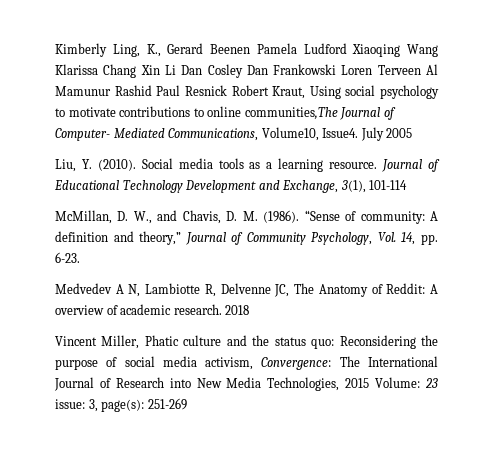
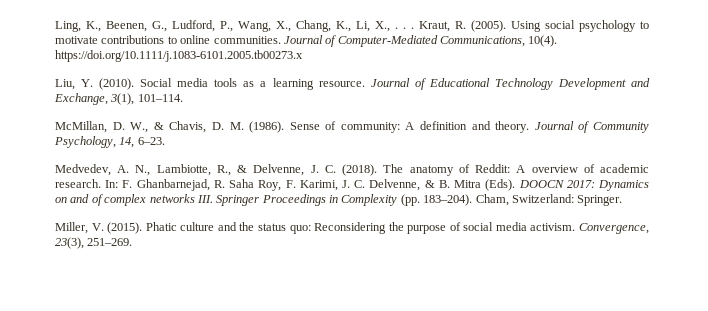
[55,43,107,57] Kimberly -> (55, 26) none
[167,43,438,57] [55,64,439,78] [55,85,306,99] Gerard Beenen Pamela Ludford Xiaoqing Wang Klarissa Chang Xin Li Dan Cosley Dan Frankowski Loren Terveen Al Mamunur Rashid Paul Resnick Robert Kraut, -> [106,20,506,32] Beenen, G., Ludford, P., Wang, X., Chang, K., Li, X., . . . Kraut, R. (2005).
[244,107,396,120] [55,127,413,141] communities,The Journal of Computer- Mediated Communications, Volume10, Issue4. July 2005 -> [213,35,558,47] [55,50,303,62] communities. Journal of Computer-Mediated Communications, 10(4). https://doi.org/10.1111/j.1083-6101.2005.tb00273.x
[369,180,408,190] 101-114 -> [137,94,183,102] 101–114.
[157,210,178,221] and -> [153,122,164,130] &
[304,210,340,221] “Sense -> [289,122,320,130] Sense
[139,231,182,245] theory,” -> [495,121,530,133] theory.
[377,232,438,245] [55,252,80,263] [55,283,368,297] Vol. 14, pp. 6-23. // Medvedev A N, Lambiotte R, Delvenne JC, The Anatomy -> [119,137,165,148] [55,164,454,176] 14, 6–23. // Medvedev, A. N., Lambiotte, R., & Delvenne, J. C. (2018). The anatomy
[225,305,250,315] [55,335,140,349] 2018 // Vincent Miller, -> [105,179,649,191] [55,194,623,206] [55,222,143,234] In: F. Ghanbarnejad, R. Saha Roy, F. Karimi, J. C. Delvenne, & B. Mitra (Eds). DOOCN 2017: Dynamics on and of complex networks III. Springer Proceedings in Complexity (pp. 183–204). Cham, Switzerland: Springer. // Miller, V. (2015).
[205,356,438,370] [54,377,438,391] [55,398,187,412] activism, Convergence: The International Journal of Research into New Media Technologies, 2015 Volume: 23 issue: 3, page(s): 251-269 -> [530,223,649,234] [55,237,133,249] activism. Convergence, 23(3), 251–269.

